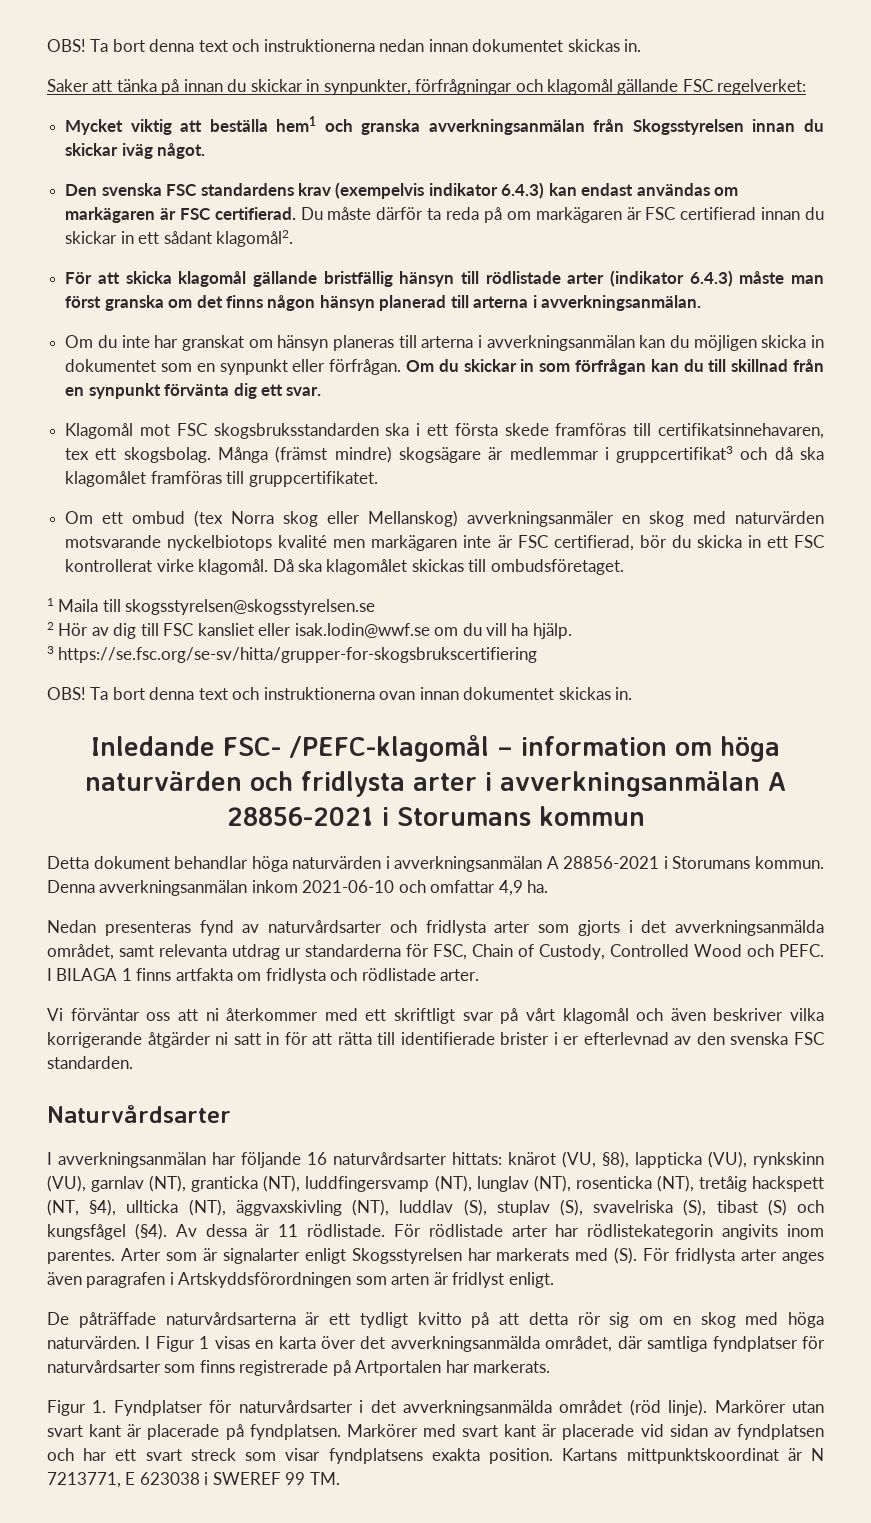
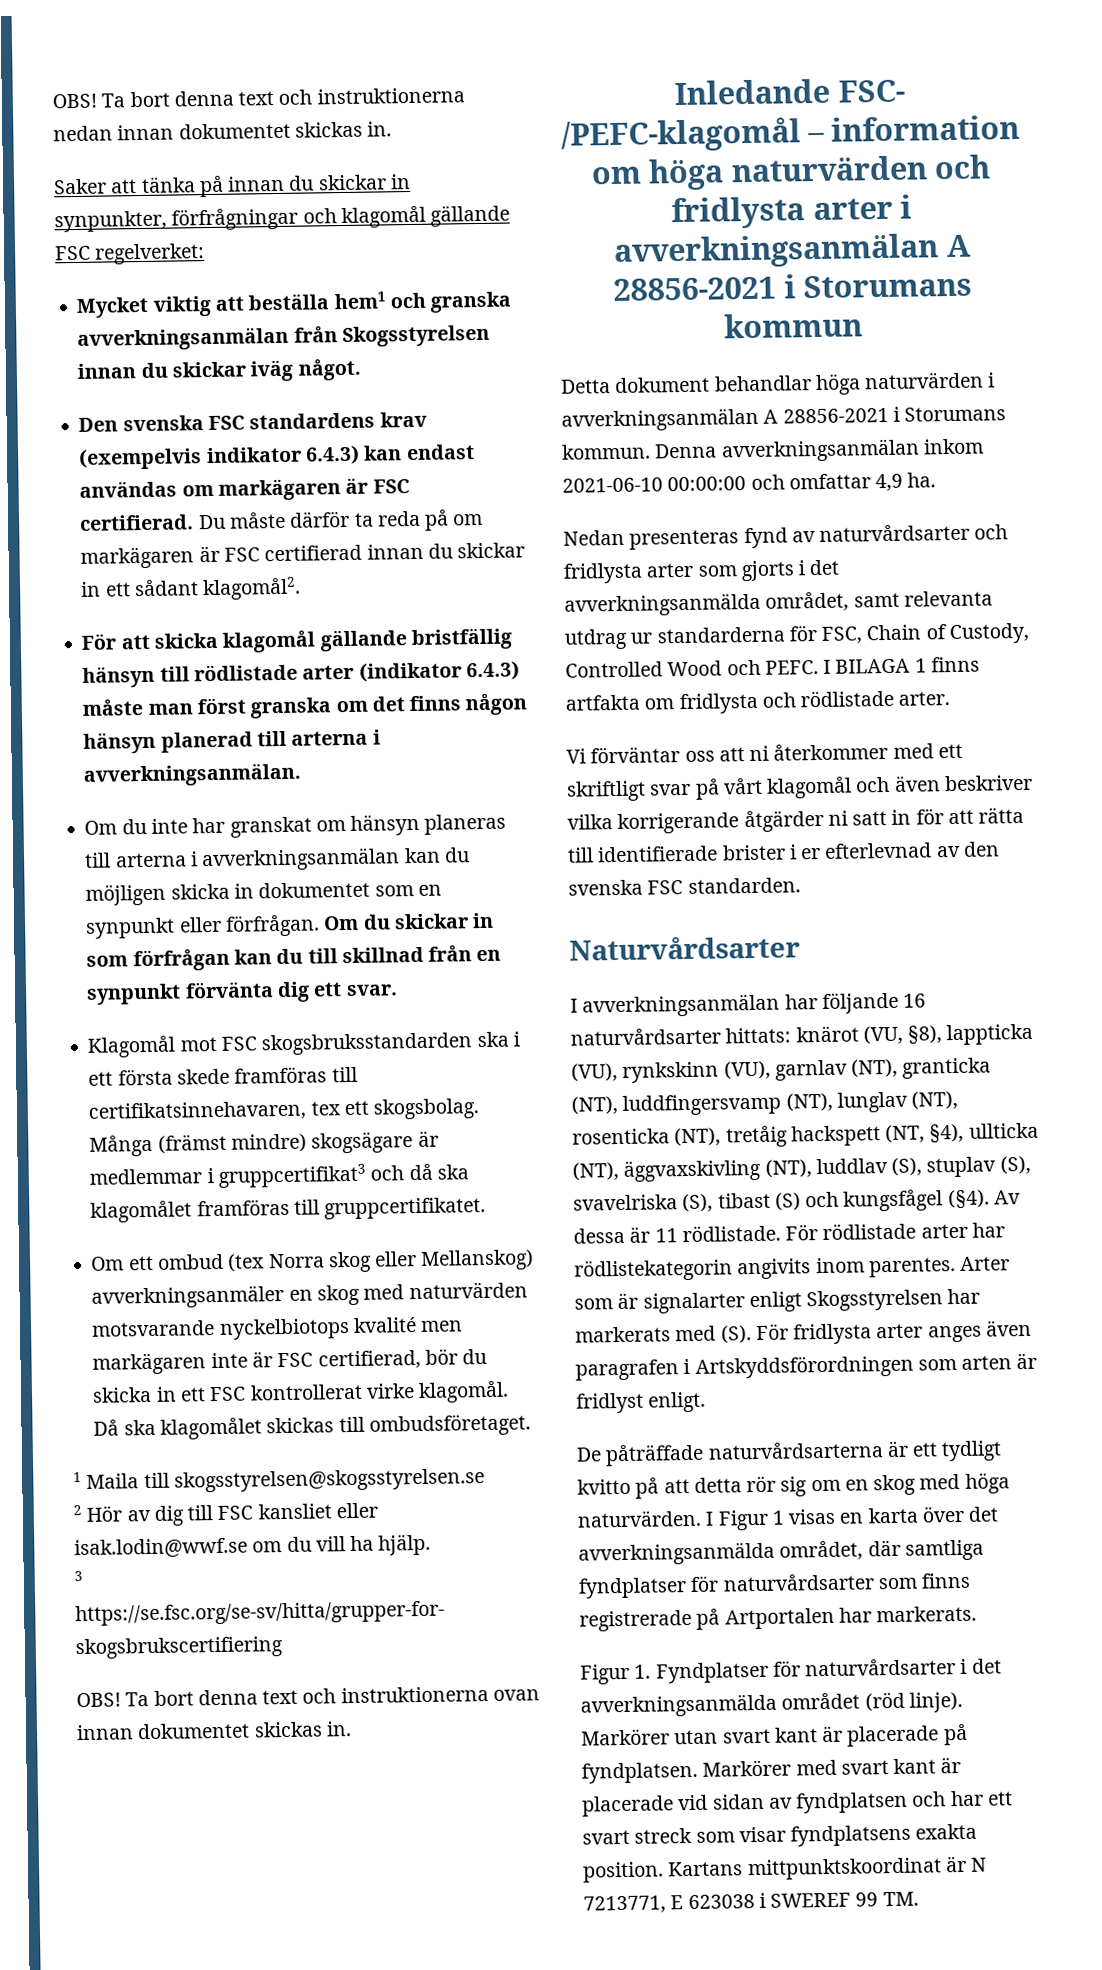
(395, 886) none -> [667,476,747,492] 00:00:00

